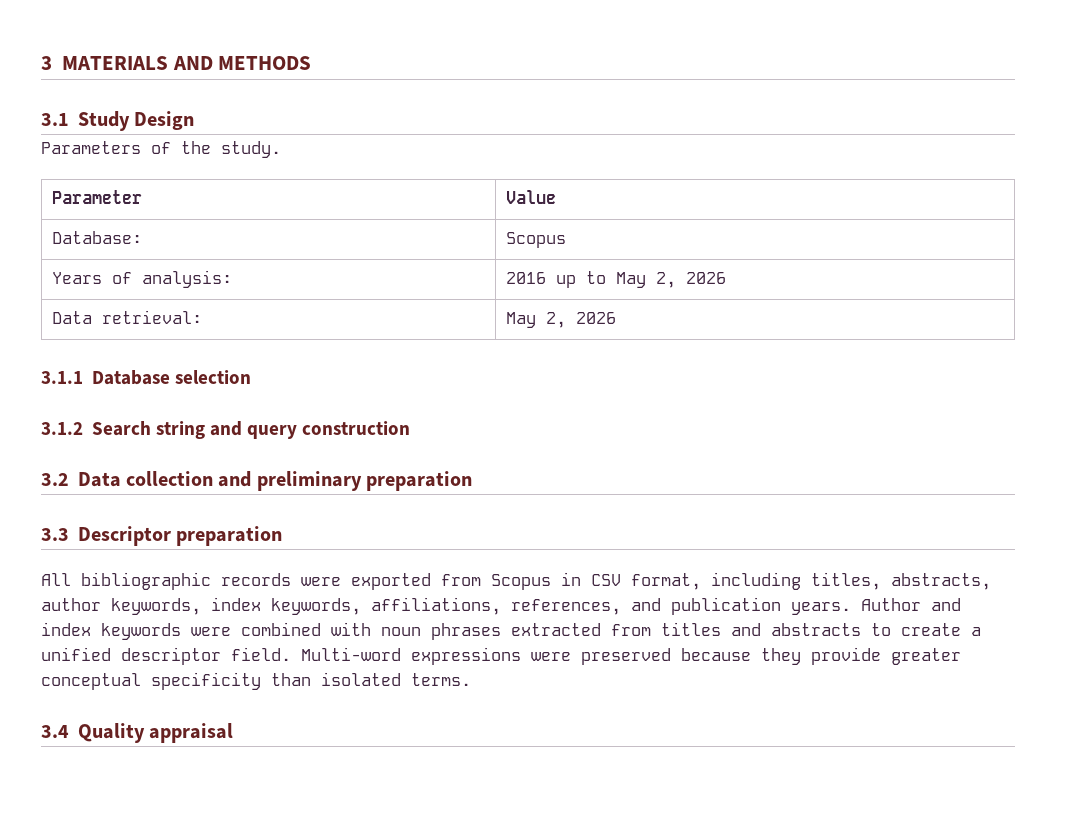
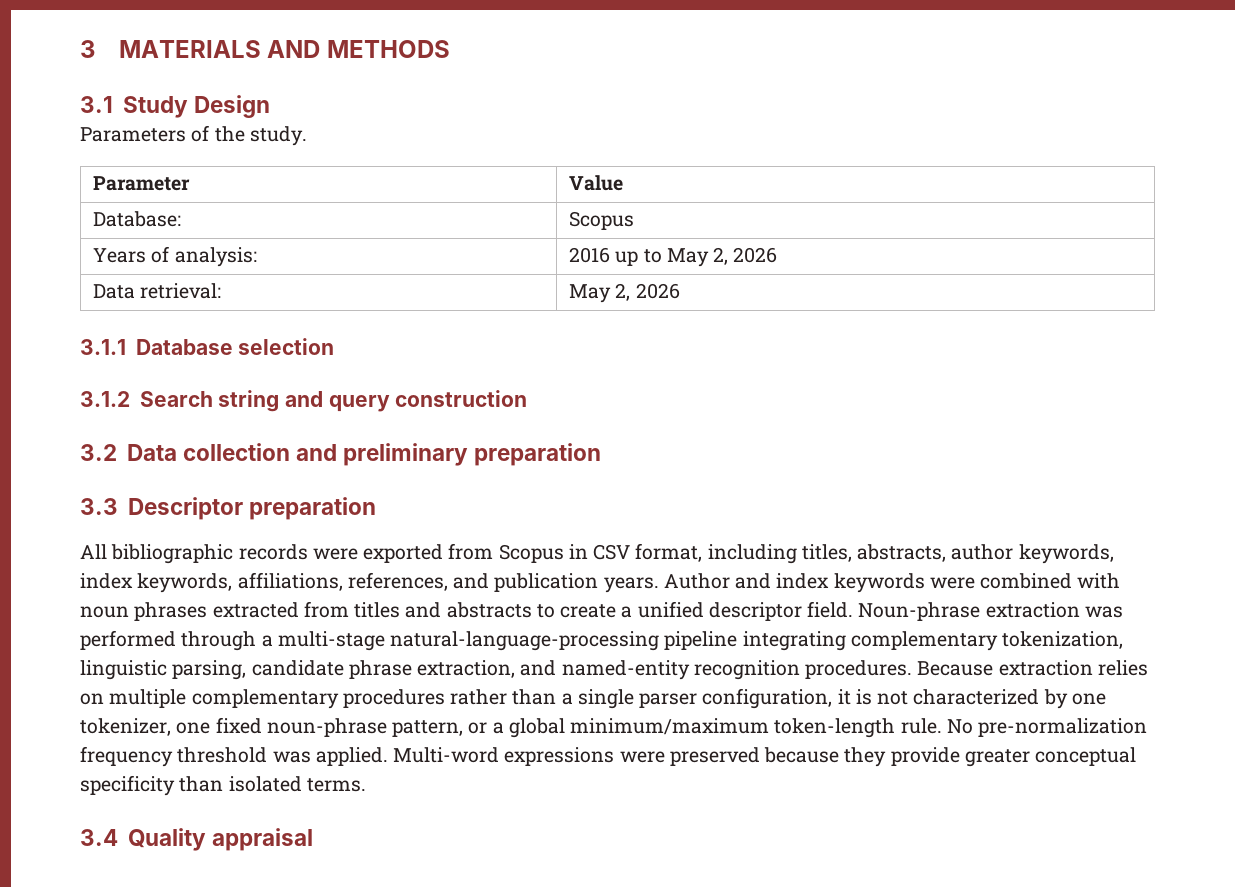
(291, 654) none -> [858,602,1123,621] [80,630,1124,651] [80,660,1148,680] [80,688,1106,709] [80,717,1148,738] [80,746,388,767] Noun-phrase extraction was performed through a multi-stage natural-language-processing pipeline integrating complementary tokenization, linguistic parsing, candidate phrase extraction, and named-entity recognition procedures. Because extraction relies on multiple complementary procedures rather than a single parser configuration, it is not characterized by one tokenizer, one fixed noun-phrase pattern, or a global minimum/maximum token-length rule. No pre-normalization frequency threshold was applied.

